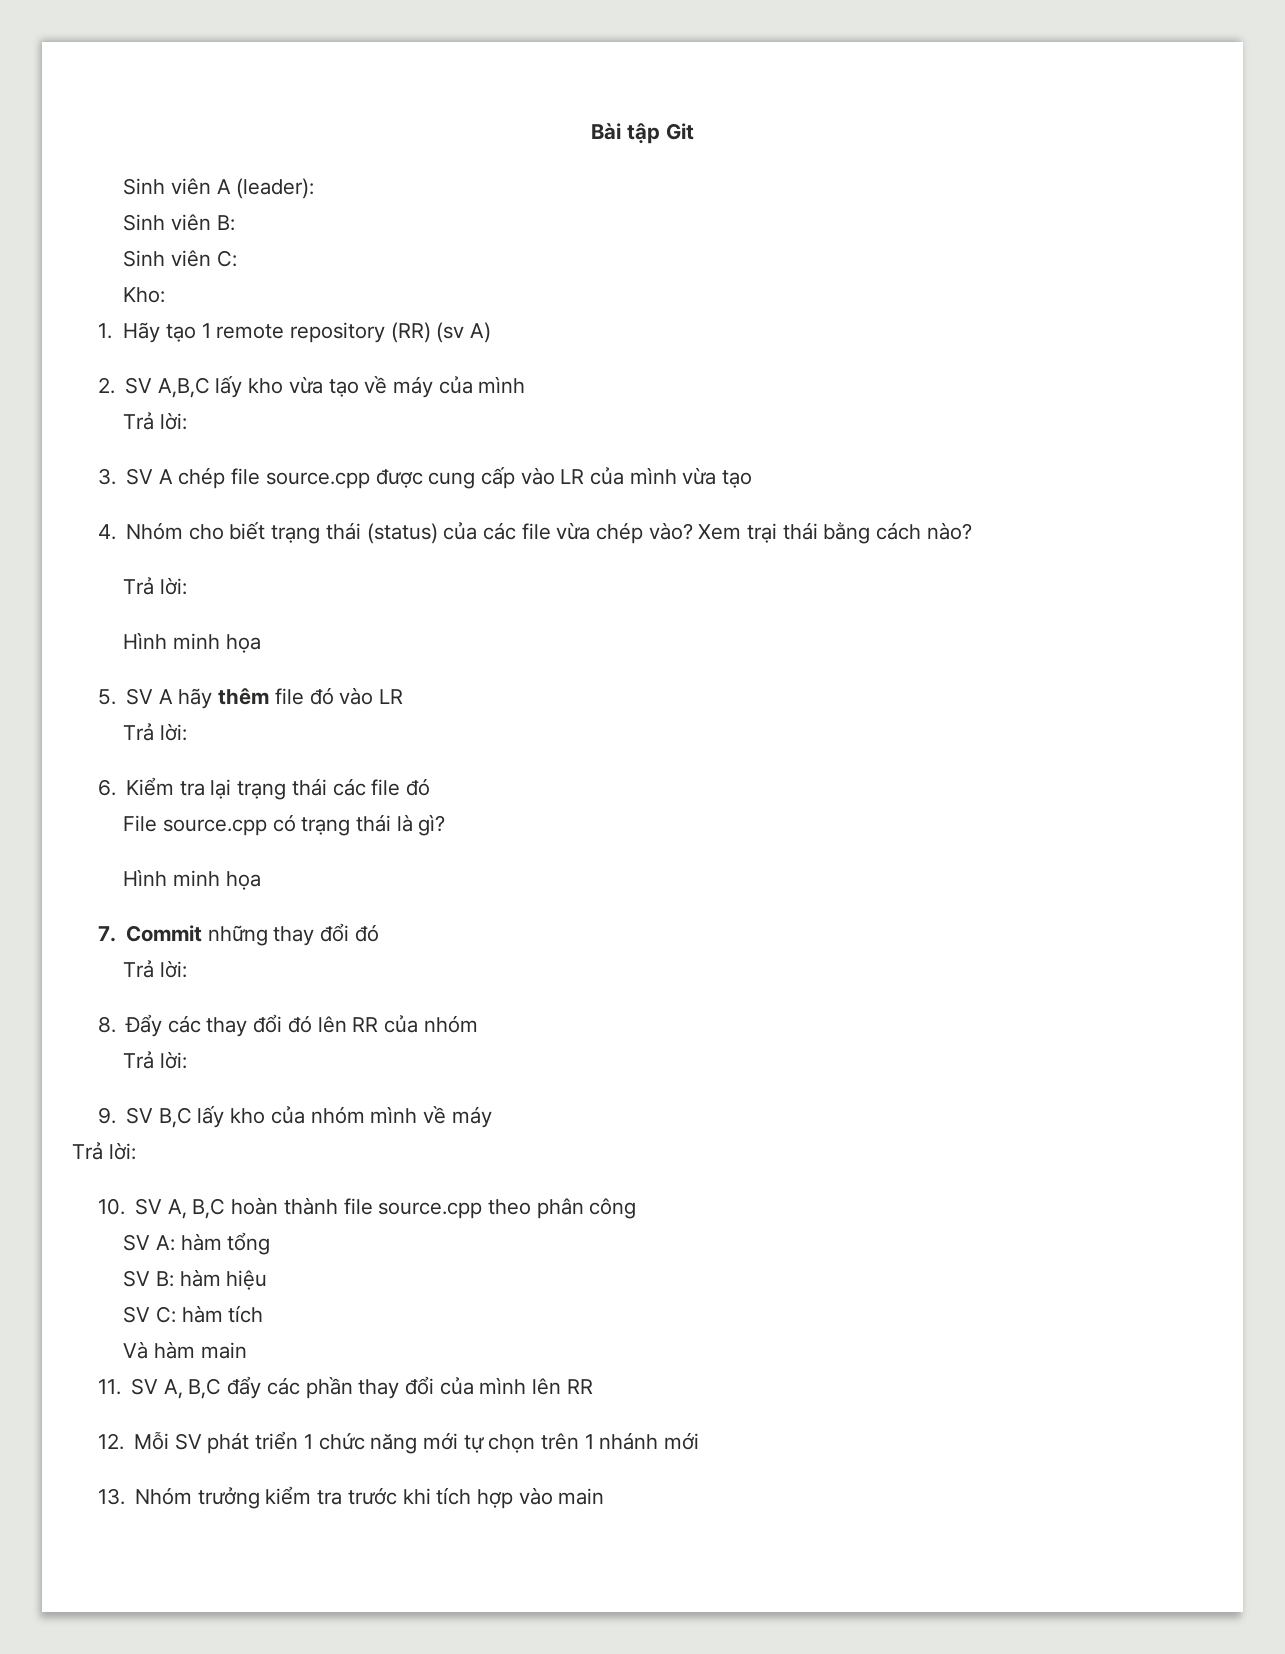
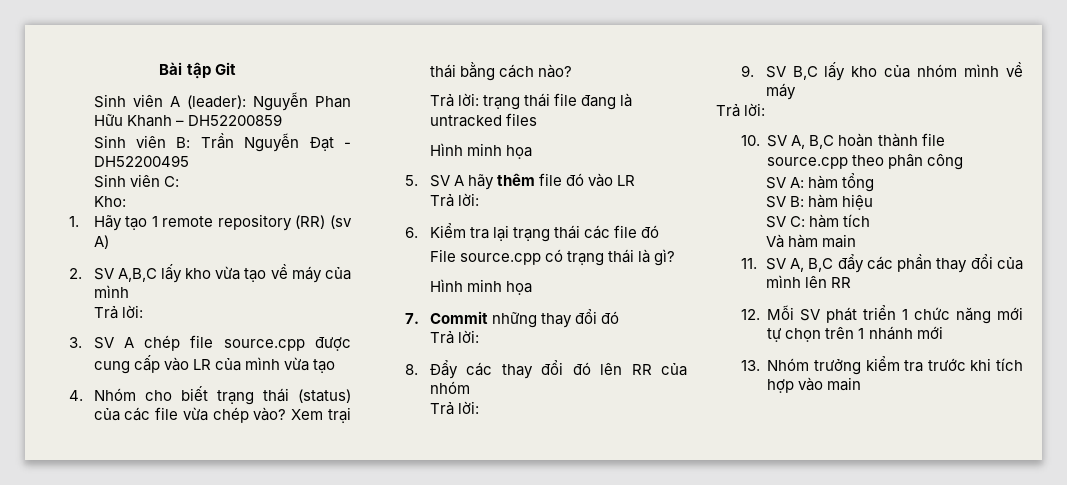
[123,214,235,231] // Sinh viên B: -> [252,92,351,111] [93,114,282,127] [93,133,352,152] [93,155,189,167] Nguyễn Phan Hữu Khanh – DH52200859 // Sinh viên B: Trần Nguyễn Đạt - DH52200495
(187, 586) none -> [482,93,632,110] [429,113,537,127] trạng thái file đang là untracked files

